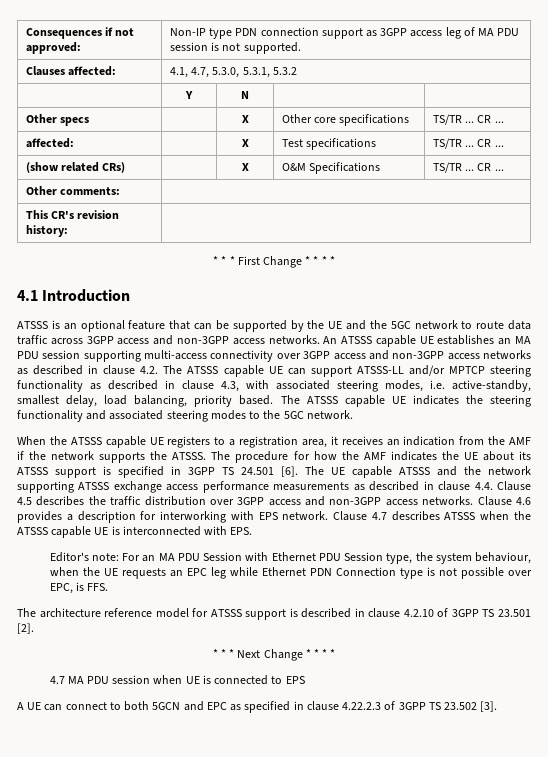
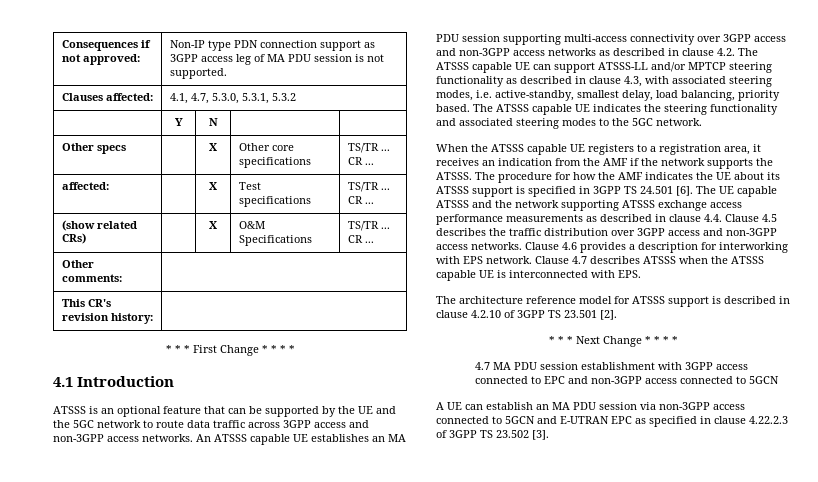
[49,552,531,564] [49,567,532,579] [49,582,109,594] // Editor's note: For an MA PDU Session with Ethernet PDU Session type, the system behaviour, when the UE requests an EPC leg while Ethernet PDN Connection type is not possible over EPC, is FFS. -> (641, 274) none
[153,675,305,685] [17,701,150,711] when UE is connected to EPS // A UE can connect to both -> [580,362,748,370] [474,376,779,384] [436,402,745,410] [436,416,502,424] establishment with 3GPP access connected to EPC and non-3GPP access connected to 5GCN // A UE can establish an MA PDU session via non-3GPP access connected to
(204, 706) none -> [560,416,609,424] E-UTRAN

